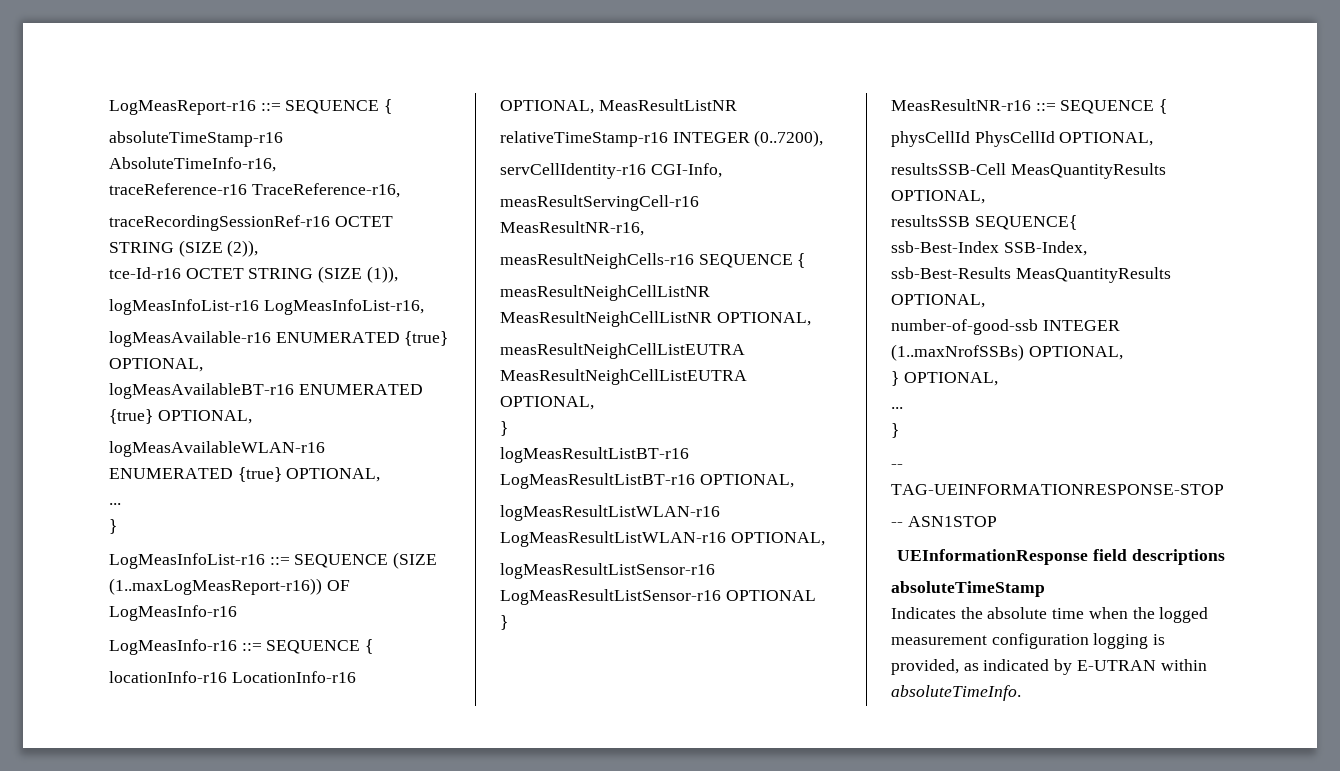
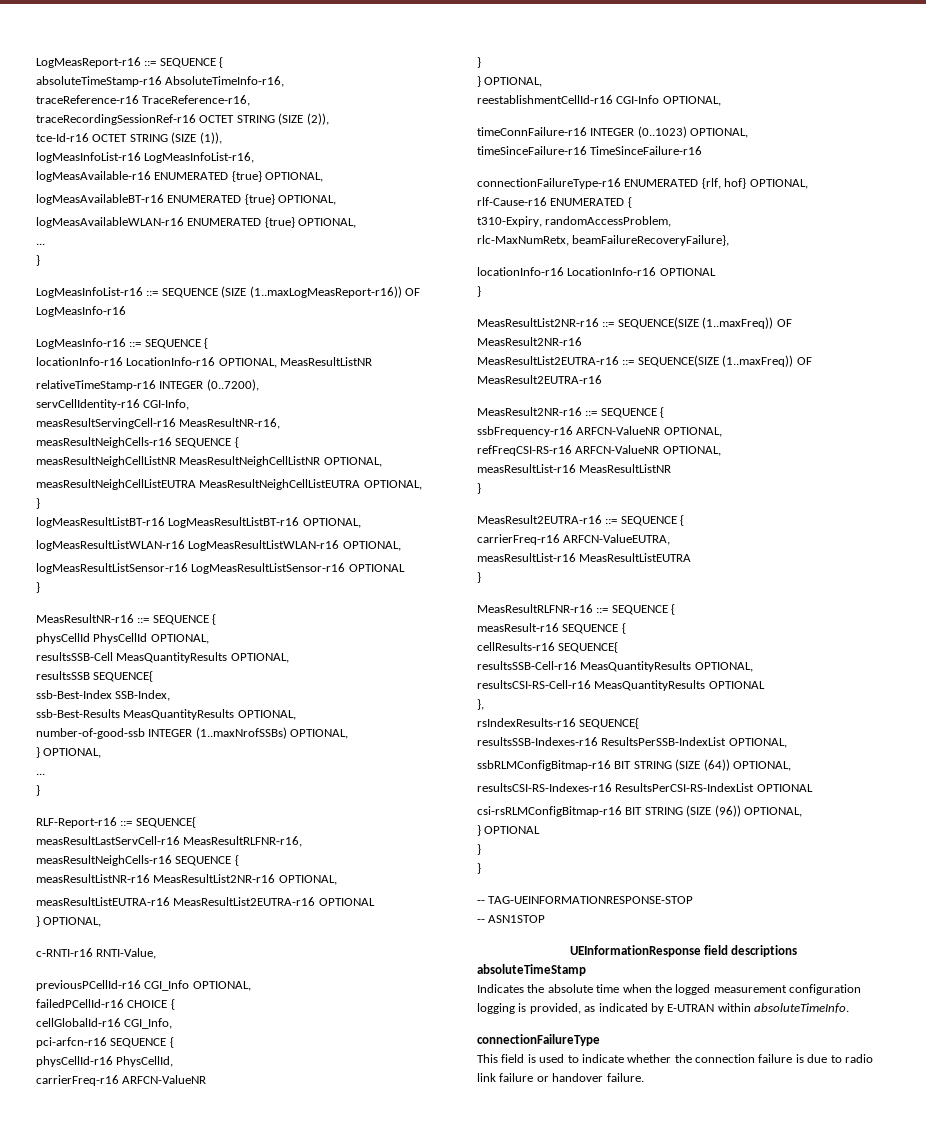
(899, 430) none -> [36,817,196,828] [36,836,303,847] [36,855,239,866] [36,874,337,885] [36,897,375,906] [36,916,102,927] [36,948,157,959] [36,980,251,991] [36,999,175,1010] [36,1018,173,1029] [36,1037,174,1048] [36,1056,174,1067] [36,1075,207,1086] [477,57,481,68] [477,76,543,87] [477,95,721,106] [477,126,749,138] [477,146,703,155] [477,178,808,189] [477,197,632,208] [477,216,672,227] [477,235,730,246] [477,267,716,276] [477,286,481,297] [477,317,792,329] [477,337,582,346] [477,355,812,367] [477,375,602,384] [477,407,665,418] [477,426,722,437] [477,445,721,456] [477,464,672,473] [477,483,481,494] [477,515,685,526] [477,534,671,545] [477,553,692,562] [477,572,481,583] [477,604,676,615] [477,623,626,634] [477,642,619,653] [477,661,753,672] [477,680,765,691] [477,699,484,710] [477,718,640,729] [477,737,787,748] [477,759,791,771] [477,783,813,792] [477,805,802,817] [477,825,541,836] [477,844,481,855] [477,863,481,874] // RLF-Report-r16 ::= SEQUENCE{ // measResultLastServCell-r16 MeasResultRLFNR-r16, // measResultNeighCells-r16 SEQUENCE { // measResultListNR-r16 MeasResultList2NR-r16 OPTIONAL, // measResultListEUTRA-r16 MeasResultList2EUTRA-r16 OPTIONAL // } OPTIONAL, // c-RNTI-r16 RNTI-Value, // previousPCellId-r16 CGI_Info OPTIONAL, // failedPCellId-r16 CHOICE { // cellGlobalId-r16 CGI_Info, // pci-arfcn-r16 SEQUENCE { // physCellId-r16 PhysCellId, // carrierFreq-r16 ARFCN-ValueNR // } // } OPTIONAL, // reestablishmentCellId-r16 CGI-Info OPTIONAL, // timeConnFailure-r16 INTEGER (0..1023) OPTIONAL, // timeSinceFailure-r16 TimeSinceFailure-r16 // connectionFailureType-r16 ENUMERATED {rlf, hof} OPTIONAL, // rlf-Cause-r16 ENUMERATED { // t310-Expiry, randomAccessProblem, // rlc-MaxNumRetx, beamFailureRecoveryFailure}, // locationInfo-r16 LocationInfo-r16 OPTIONAL // } // MeasResultList2NR-r16 ::= SEQUENCE(SIZE (1..maxFreq)) OF MeasResult2NR-r16 // MeasResultList2EUTRA-r16 ::= SEQUENCE(SIZE (1..maxFreq)) OF MeasResult2EUTRA-r16 // MeasResult2NR-r16 ::= SEQUENCE { // ssbFrequency-r16 ARFCN-ValueNR OPTIONAL, // refFreqCSI-RS-r16 ARFCN-ValueNR OPTIONAL, // measResultList-r16 MeasResultListNR // } // MeasResult2EUTRA-r16 ::= SEQUENCE { // carrierFreq-r16 ARFCN-ValueEUTRA, // measResultList-r16 MeasResultListEUTRA // } // MeasResultRLFNR-r16 ::= SEQUENCE { // measResult-r16 SEQUENCE { // cellResults-r16 SEQUENCE{ // resultsSSB-Cell-r16 MeasQuantityResults OPTIONAL, // resultsCSI-RS-Cell-r16 MeasQuantityResults OPTIONAL // }, // rsIndexResults-r16 SEQUENCE{ // resultsSSB-Indexes-r16 ResultsPerSSB-IndexList OPTIONAL, // ssbRLMConfigBitmap-r16 BIT STRING (SIZE (64)) OPTIONAL, // resultsCSI-RS-Indexes-r16 ResultsPerCSI-RS-IndexList OPTIONAL // csi-rsRLMConfigBitmap-r16 BIT STRING (SIZE (96)) OPTIONAL, // } OPTIONAL // } // }
(1021, 693) none -> [477,1034,600,1046] [477,1054,873,1063] [477,1073,644,1082] // connectionFailureType // This field is used to indicate whether the connection failure is due to radio link failure or handover failure.

